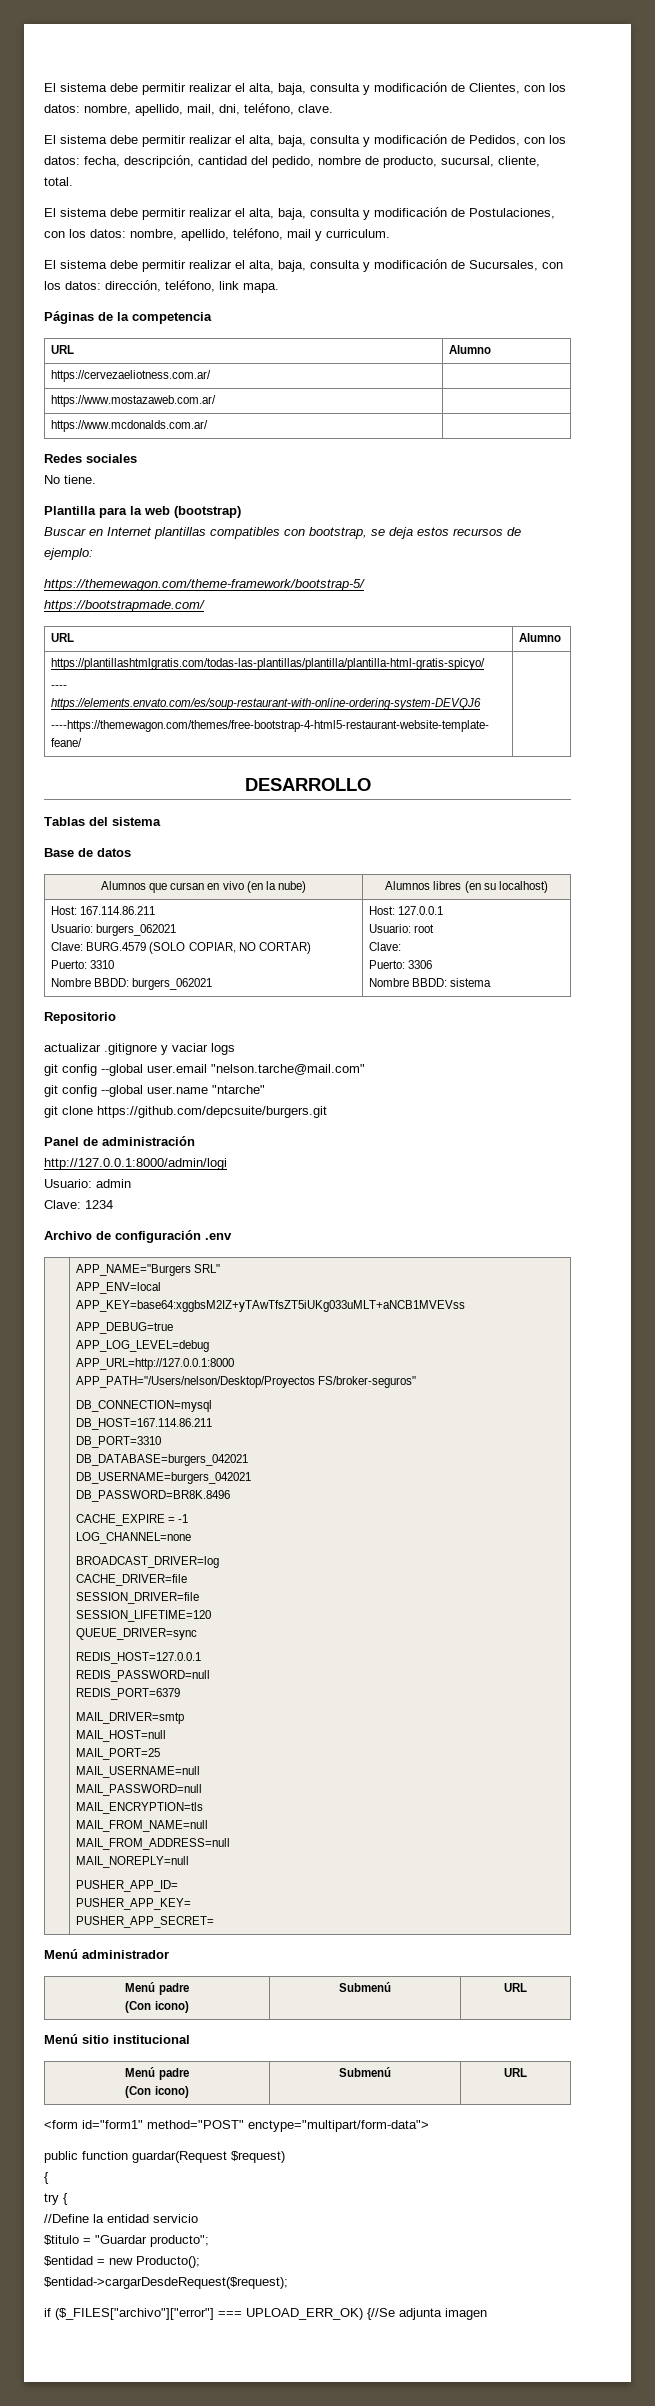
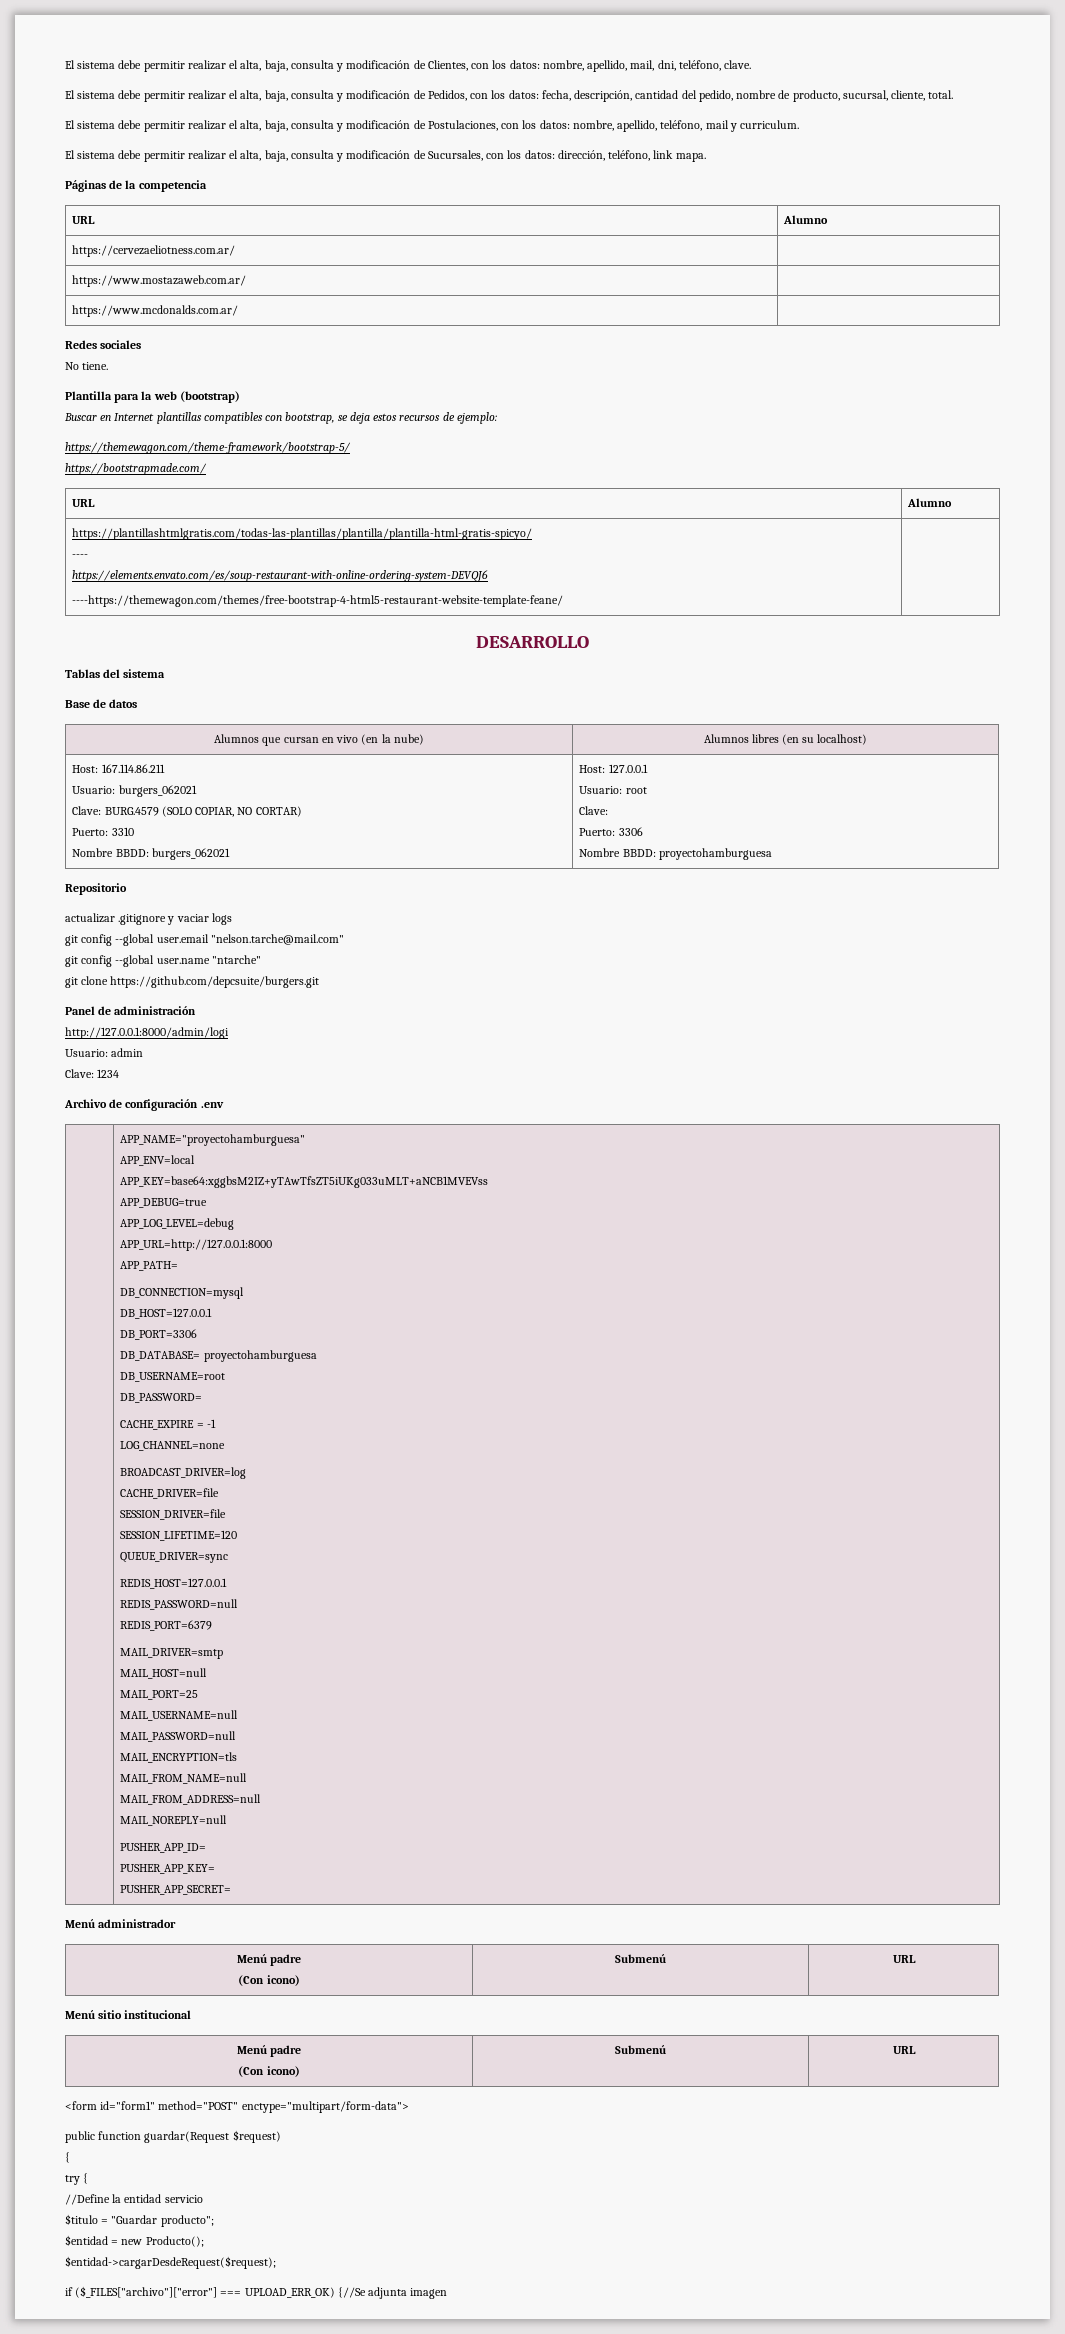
[450,978,492,987] sistema -> [658,848,772,860] proyectohamburguesa
[76,1264,221,1276] APP_NAME="Burgers SRL" -> [120,1134,306,1146] APP_NAME="proyectohamburguesa"
[76,1376,417,1388] APP_PATH="/Users/nelson/Desktop/Proyectos FS/broker-seguros" -> [120,1261,179,1271] APP_PATH=
[76,1418,213,1430] [76,1436,162,1448] [76,1454,249,1466] [76,1472,252,1484] [76,1490,231,1502] DB_HOST=167.114.86.211 // DB_PORT=3310 // DB_DATABASE=burgers_042021 // DB_USERNAME=burgers_042021 // DB_PASSWORD=BR8K.8496 -> [120,1308,213,1319] [120,1329,198,1340] [120,1350,317,1362] [120,1372,226,1382] [120,1393,203,1403] DB_HOST=127.0.0.1 // DB_PORT=3306 // DB_DATABASE= proyectohamburguesa // DB_USERNAME=root // DB_PASSWORD=

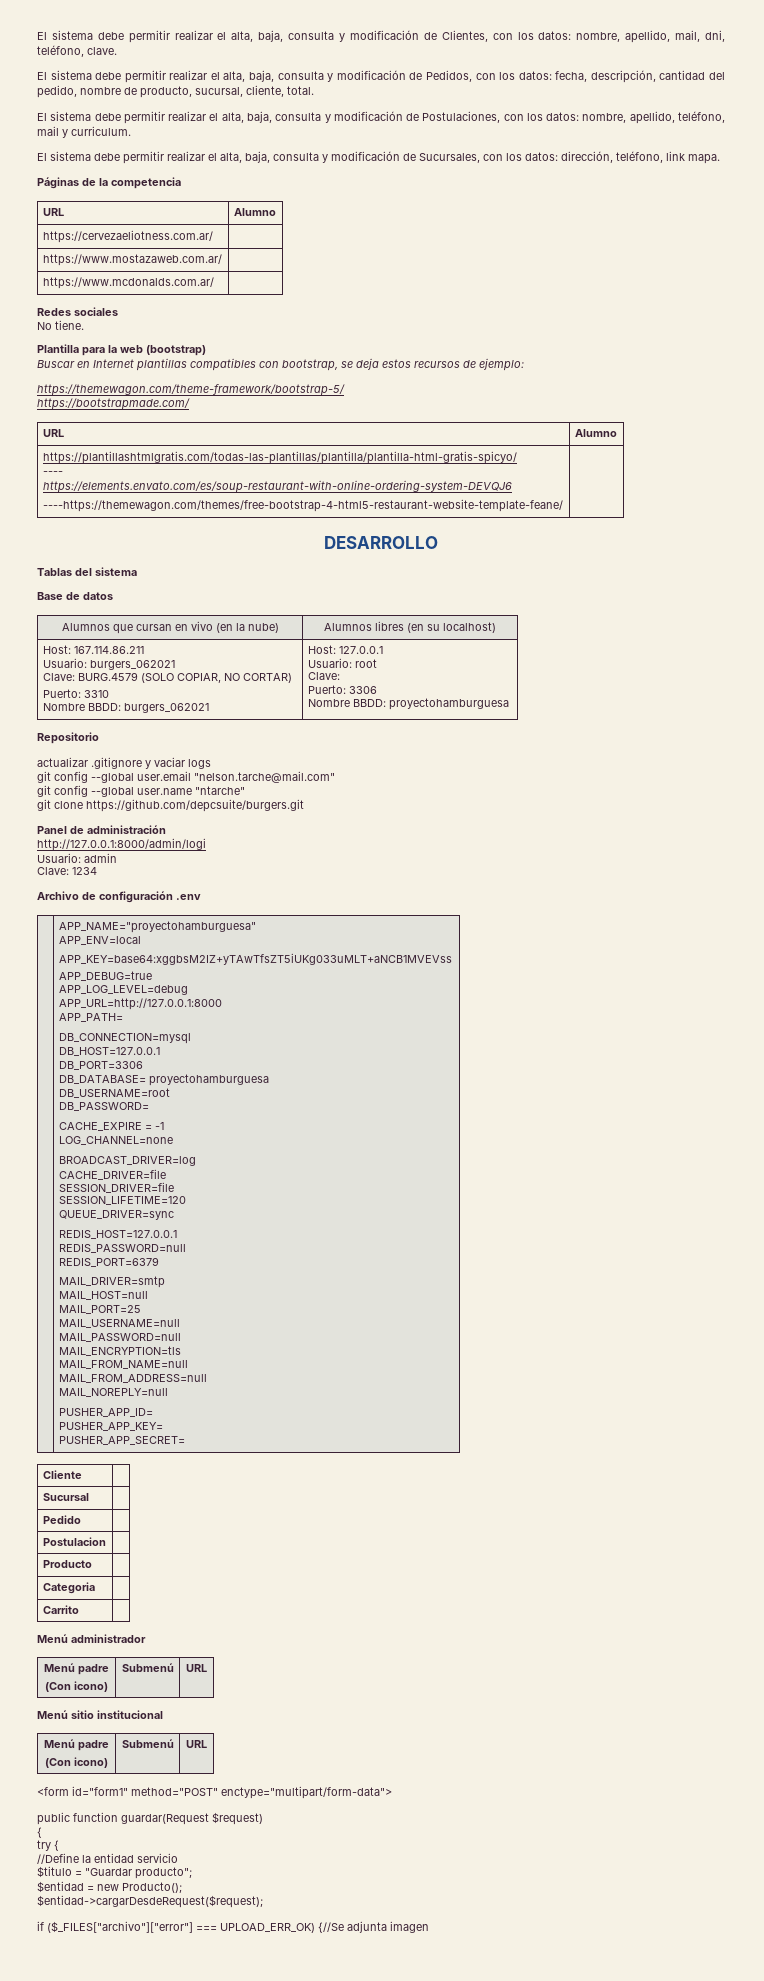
(232, 1890) none -> [42,1470,82,1479] [42,1493,89,1501] [42,1515,81,1524] [42,1537,106,1546] [42,1560,92,1568] [42,1582,95,1594] [42,1605,79,1614] // Cliente | // Sucursal | // Pedido | // Postulacion | // Producto | // Categoria | // Carrito |

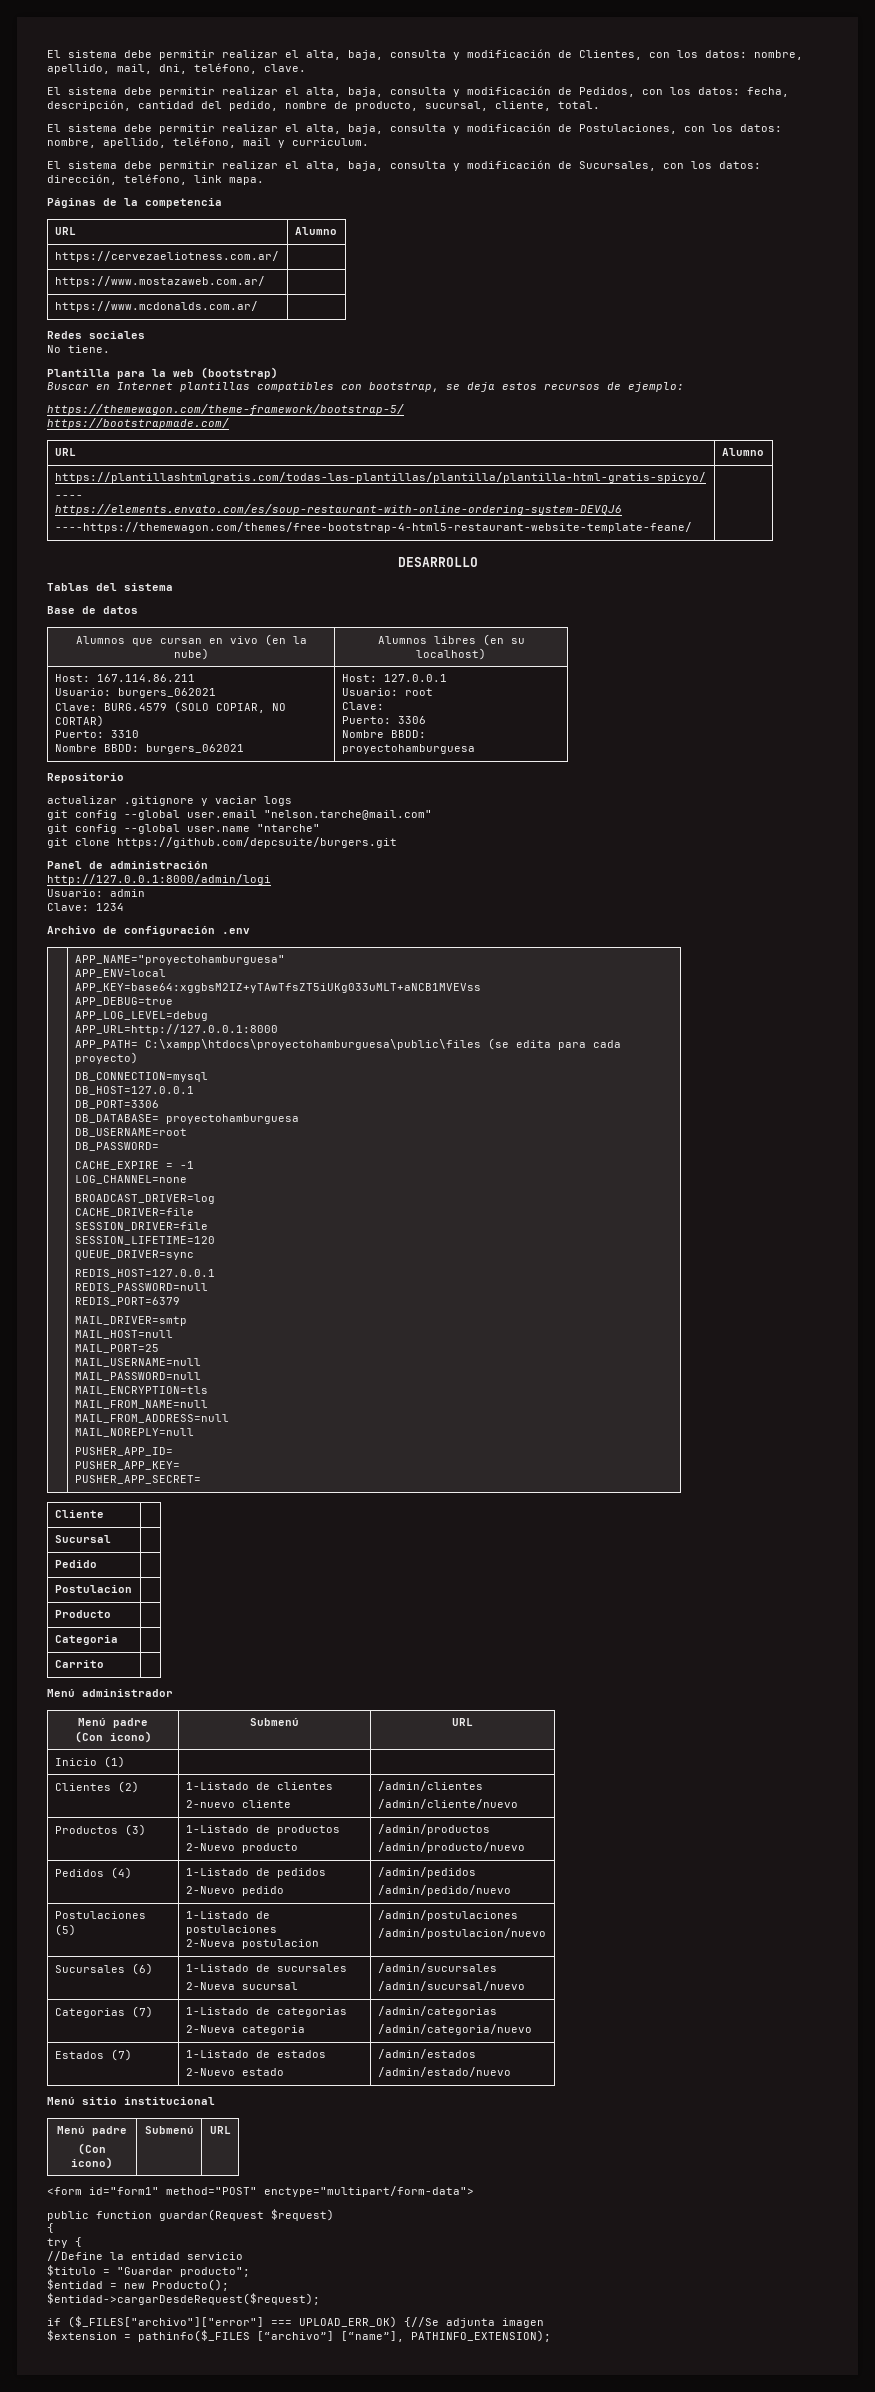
(123, 1017) none -> [144,1038,621,1050] [74,1052,138,1064] C:\xampp\htdocs\proyectohamburguesa\public\files (se edita para cada proyecto)
(207, 1668) none -> [54,1756,125,1768] [54,1781,139,1793] [185,1782,333,1790] [185,1800,291,1808] [377,1781,483,1791] [377,1799,518,1809] [54,1824,146,1836] [185,1825,340,1835] [185,1843,298,1853] [377,1824,490,1835] [377,1842,525,1853] [54,1867,132,1879] [185,1868,326,1878] [185,1886,284,1896] [377,1867,476,1878] [377,1885,511,1896] [54,1911,146,1919] [54,1924,76,1936] [185,1911,270,1919] [185,1925,277,1935] [185,1939,319,1949] [377,1910,518,1921] [377,1928,546,1939] [54,1963,153,1975] [185,1964,347,1972] [185,1982,298,1990] [377,1963,497,1973] [377,1981,525,1991] [54,2006,153,2018] [185,2007,347,2017] [185,2025,305,2035] [377,2006,497,2017] [377,2024,532,2035] [54,2049,132,2061] [185,2050,326,2058] [185,2068,284,2076] [377,2049,476,2059] [377,2067,511,2077] // Inicio (1) | | // Clientes (2) | 1-Listado de clientes // 2-nuevo cliente | /admin/clientes // /admin/cliente/nuevo // Productos (3) | 1-Listado de productos // 2-Nuevo producto | /admin/productos // /admin/producto/nuevo // Pedidos (4) | 1-Listado de pedidos // 2-Nuevo pedido | /admin/pedidos // /admin/pedido/nuevo // Postulaciones (5) | 1-Listado de postulaciones // 2-Nueva postulacion | /admin/postulaciones // /admin/postulacion/nuevo // Sucursales (6) | 1-Listado de sucursales // 2-Nueva sucursal | /admin/sucursales // /admin/sucursal/nuevo // Categorias (7) | 1-Listado de categorias // 2-Nueva categoria | /admin/categorias // /admin/categoria/nuevo // Estados (7) | 1-Listado de estados // 2-Nuevo estado | /admin/estados // /admin/estado/nuevo
(429, 1927) none -> [47,2330,551,2342] // $extension = pathinfo($_FILES [“archivo”] [“name”], PATHINFO_EXTENSION);

